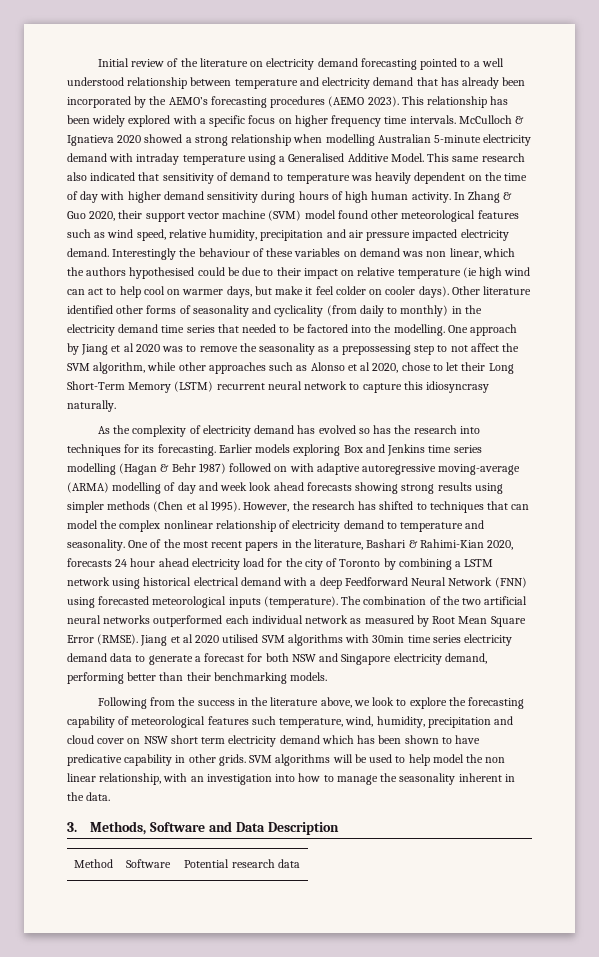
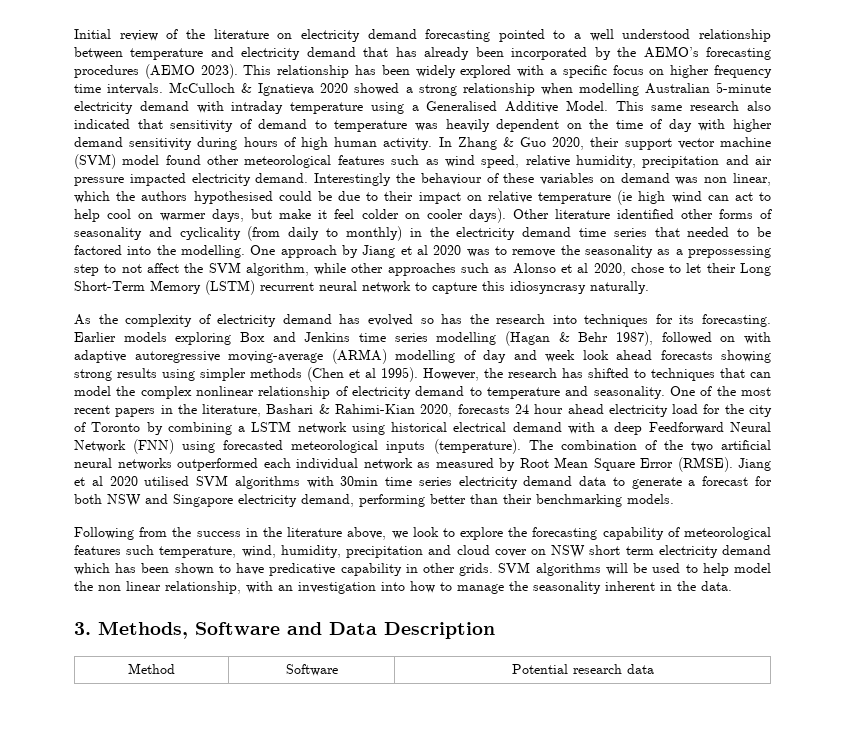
[198,463,226,474] 1987) -> [616,331,653,346] 1987),

